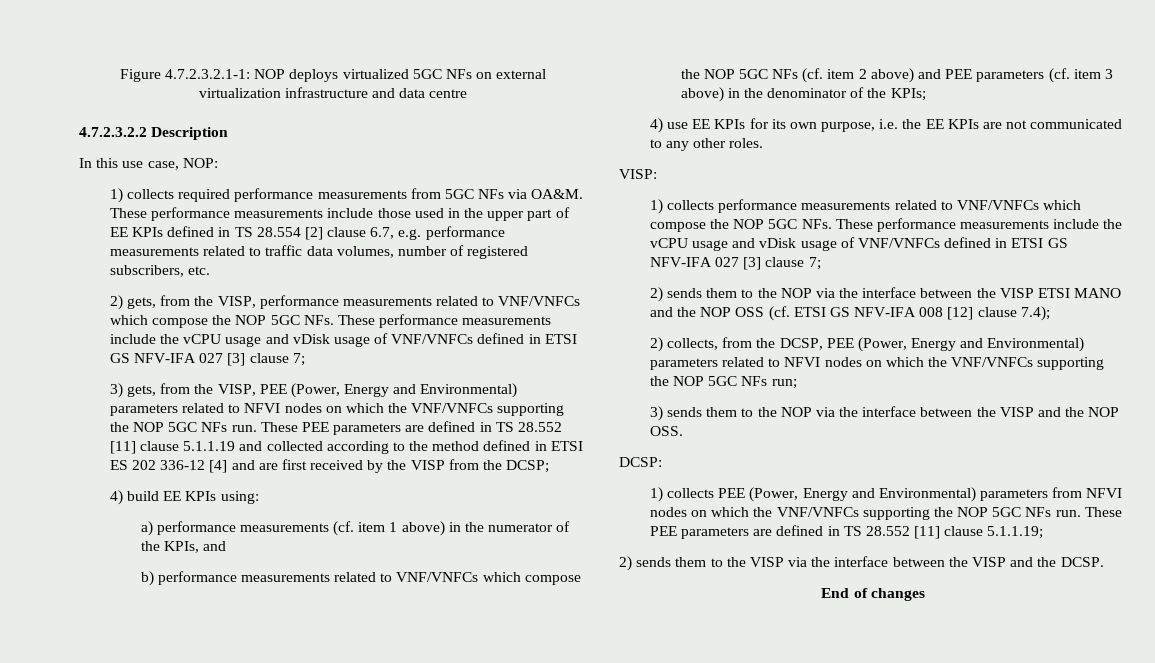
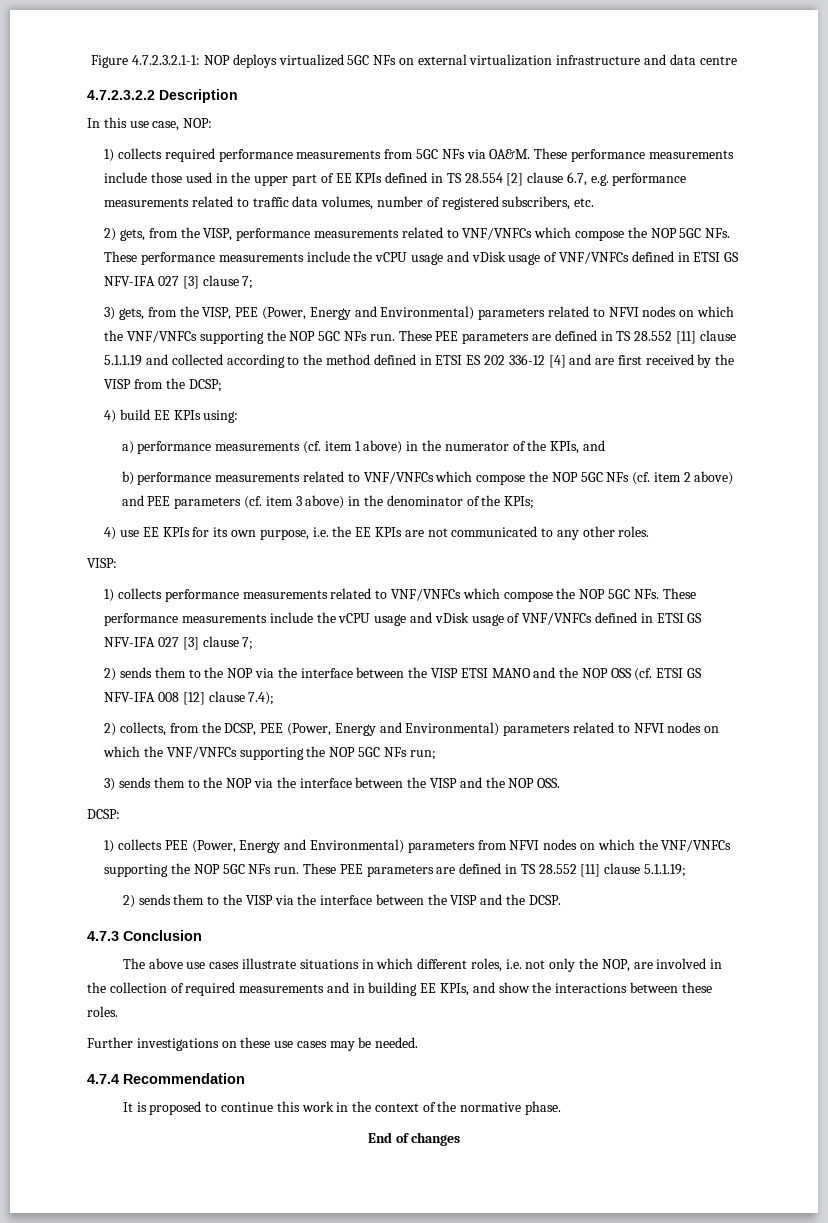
(1104, 562) none -> [87,930,202,941] [122,958,723,972] [87,982,712,996] [87,1006,118,1017] [87,1037,419,1051] [87,1073,245,1084] [122,1101,562,1115] // 4.7.3 Conclusion // The above use cases illustrate situations in which different roles, i.e. not only the NOP, are involved in the collection of required measurements and in building EE KPIs, and show the interactions between these roles. // Further investigations on these use cases may be needed. // 4.7.4 Recommendation // It is proposed to continue this work in the context of the normative phase.

